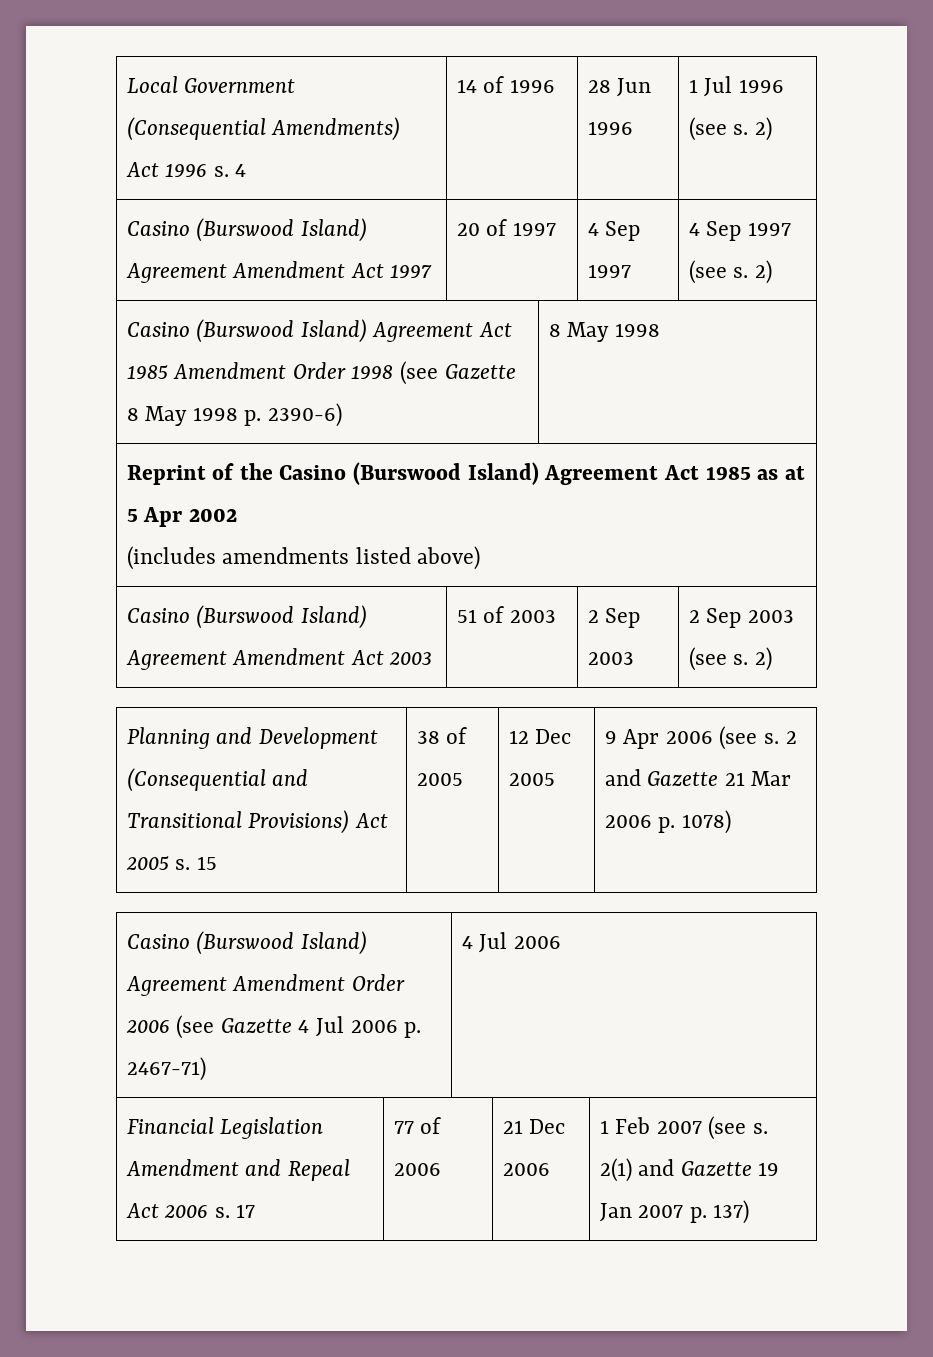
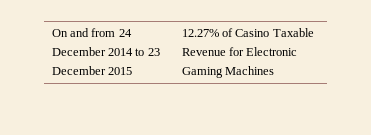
[126,76,296,93] [126,117,401,141] [125,162,247,177] [456,76,555,93] [587,78,652,97] [587,121,633,135] [688,76,784,97] [688,117,772,141] [126,218,367,242] [125,261,433,283] [456,219,556,236] [587,221,641,241] [587,264,631,278] [688,221,791,241] [688,260,772,284] [126,319,513,343] [126,361,516,385] [126,403,343,427] [548,322,660,342] [126,462,805,485] [126,507,237,527] [126,546,481,570] [126,605,367,629] [125,648,433,670] [456,606,556,623] [587,608,641,628] [587,652,634,665] [688,608,794,628] [688,647,772,671] [126,727,378,749] [126,768,309,792] [126,810,388,834] [125,856,217,870] [416,727,468,744] [416,773,463,786] [508,729,572,744] [508,773,555,786] [604,726,797,750] [604,769,792,787] [604,810,731,834] [126,931,367,955] [125,974,405,996] [125,1015,422,1039] [126,1057,206,1081] [461,932,561,953] [126,1117,324,1139] [125,1159,350,1181] [125,1203,256,1218] [393,1117,442,1134] [393,1163,441,1176] [502,1119,566,1134] [502,1163,550,1176] [599,1116,769,1140] [599,1158,780,1182] [599,1200,750,1224] Local Government (Consequential Amendments) Act 1996 s. 4 | 14 of 1996 | 28 Jun 1996 | 1 Jul 1996 (see s. 2) // Casino (Burswood Island) Agreement Amendment Act 1997 | 20 of 1997 | 4 Sep 1997 | 4 Sep 1997 (see s. 2) // Casino (Burswood Island) Agreement Act 1985 Amendment Order 1998 (see Gazette 8 May 1998 p. 2390-6) | 8 May 1998 // Reprint of the Casino (Burswood Island) Agreement Act 1985 as at 5 Apr 2002 // (includes amendments listed above) // Casino (Burswood Island) Agreement Amendment Act 2003 | 51 of 2003 | 2 Sep 2003 | 2 Sep 2003 (see s. 2) // Planning and Development (Consequential and Transitional Provisions) Act 2005 s. 15 | 38 of 2005 | 12 Dec 2005 | 9 Apr 2006 (see s. 2 and Gazette 21 Mar 2006 p. 1078) // Casino (Burswood Island) Agreement Amendment Order 2006 (see Gazette 4 Jul 2006 p. 2467-71) | 4 Jul 2006 // Financial Legislation Amendment and Repeal Act 2006 s. 17 | 77 of 2006 | 21 Dec 2006 | 1 Feb 2007 (see s. 2(1) and Gazette 19 Jan 2007 p. 137) -> [51,28,132,37] [51,47,160,56] [51,66,133,75] [181,28,314,37] [181,47,298,56] [181,66,275,78] On and from 24 December 2014 to 23 December 2015 | 12.27% of Casino Taxable Revenue for Electronic Gaming Machines

